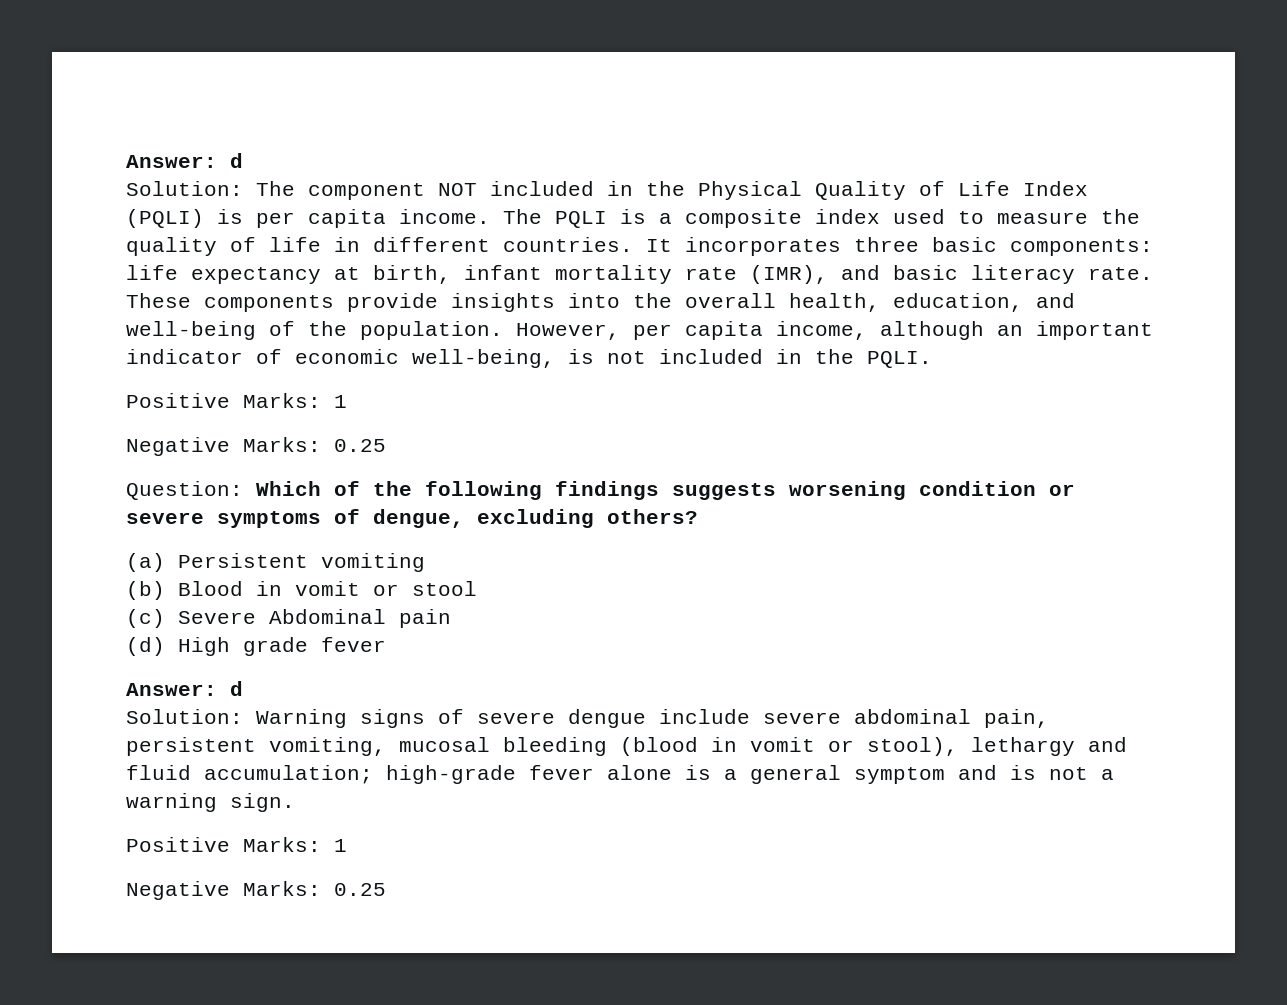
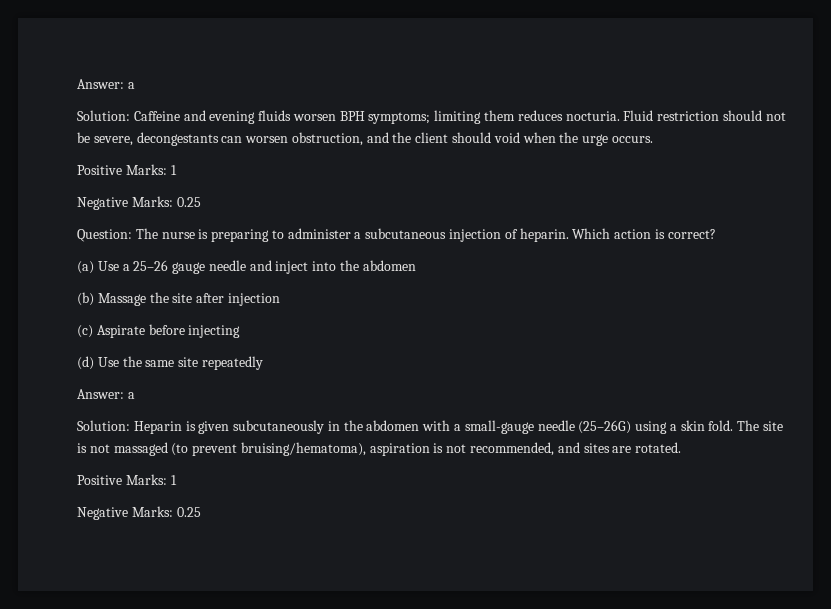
[126,153,243,168] [126,181,1088,200] [126,209,1140,228] [126,237,1153,256] [126,265,1153,284] [126,293,1075,312] [126,321,1153,340] [126,349,932,368] Answer: d // Solution: The component NOT included in the Physical Quality of Life Index (PQLI) is per capita income. The PQLI is a composite index used to measure the quality of life in different countries. It incorporates three basic components: life expectancy at birth, infant mortality rate (IMR), and basic literacy rate. These components provide insights into the overall health, education, and well-being of the population. However, per capita income, although an important indicator of economic well-being, is not included in the PQLI. -> [77,79,135,89] [77,110,786,124] [77,132,653,146] Answer: a // Solution: Caffeine and evening fluids worsen BPH symptoms; limiting them reduces nocturia. Fluid restriction should not be severe, decongestants can worsen obstruction, and the client should void when the urge occurs.
[256,481,1075,500] [126,509,698,528] [126,553,425,572] [126,581,477,600] [126,609,451,628] [126,637,386,656] [126,681,243,696] [126,709,1049,728] [126,737,1127,756] [126,765,1114,784] [126,793,295,812] Which of the following findings suggests worsening condition or severe symptoms of dengue, excluding others? // (a) Persistent vomiting // (b) Blood in vomit or stool // (c) Severe Abdominal pain // (d) High grade fever // Answer: d // Solution: Warning signs of severe dengue include severe abdominal pain, persistent vomiting, mucosal bleeding (blood in vomit or stool), lethargy and fluid accumulation; high-grade fever alone is a general symptom and is not a warning sign. -> [135,228,716,242] [77,260,416,274] [77,292,280,306] [77,324,241,338] [77,356,263,370] [77,389,135,399] [77,420,784,434] [77,442,682,456] The nurse is preparing to administer a subcutaneous injection of heparin. Which action is correct? // (a) Use a 25–26 gauge needle and inject into the abdomen // (b) Massage the site after injection // (c) Aspirate before injecting // (d) Use the same site repeatedly // Answer: a // Solution: Heparin is given subcutaneously in the abdomen with a small-gauge needle (25–26G) using a skin fold. The site is not massaged (to prevent bruising/hematoma), aspiration is not recommended, and sites are rotated.

